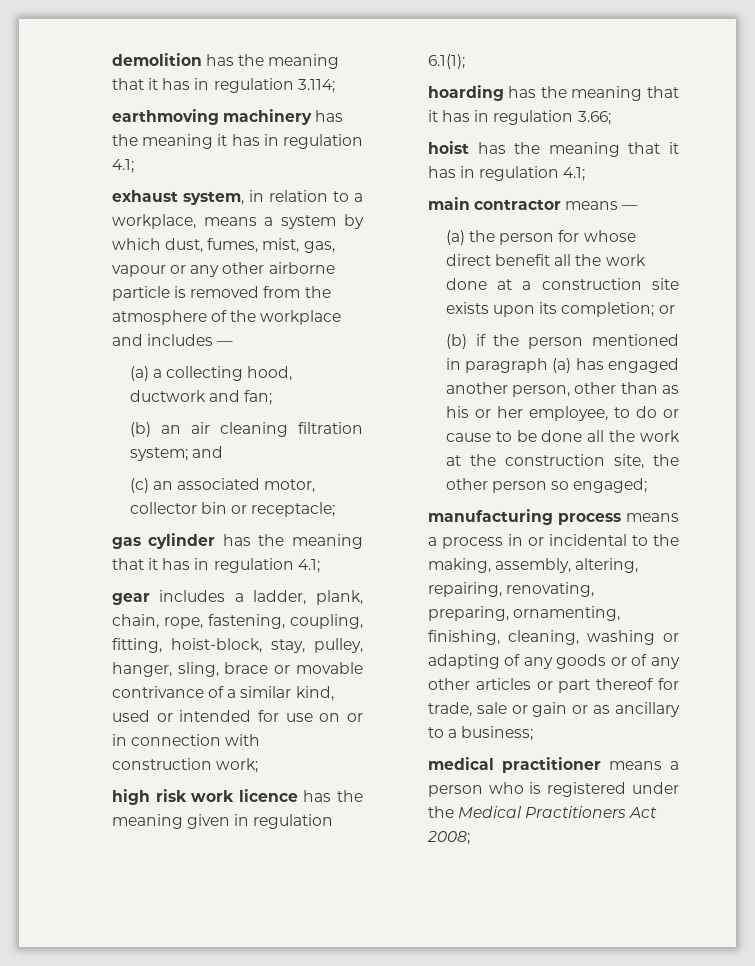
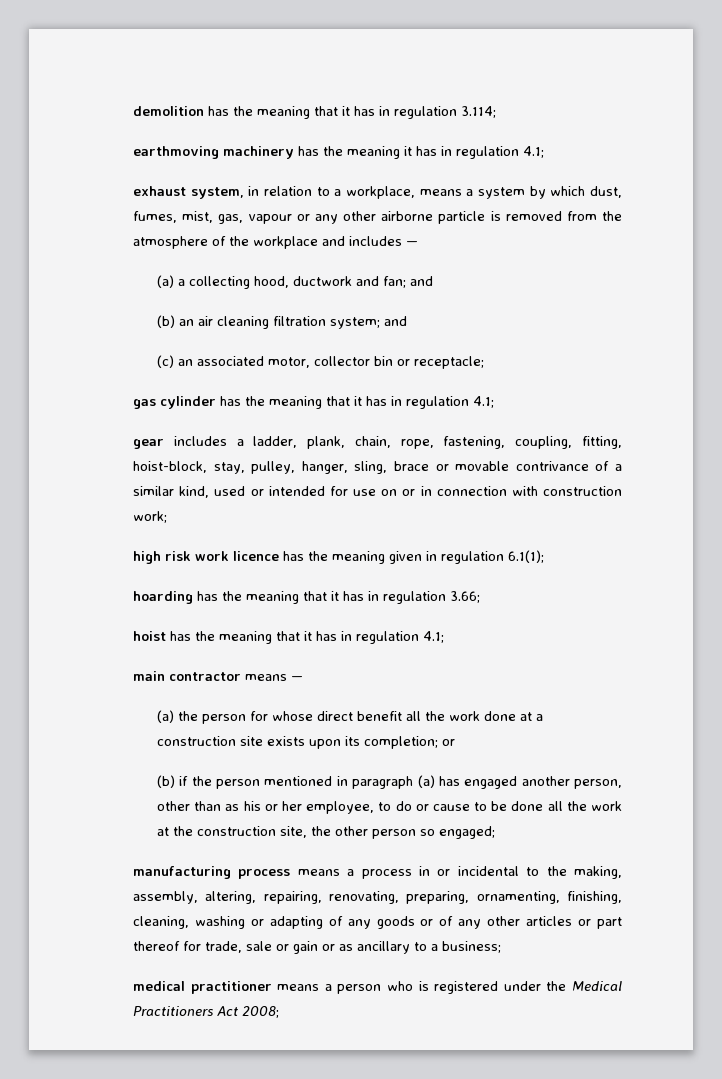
(273, 397) none -> [410,276,434,286] and

